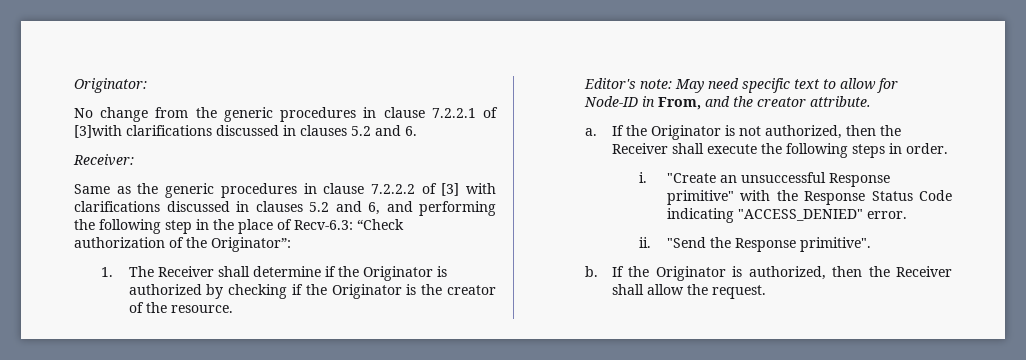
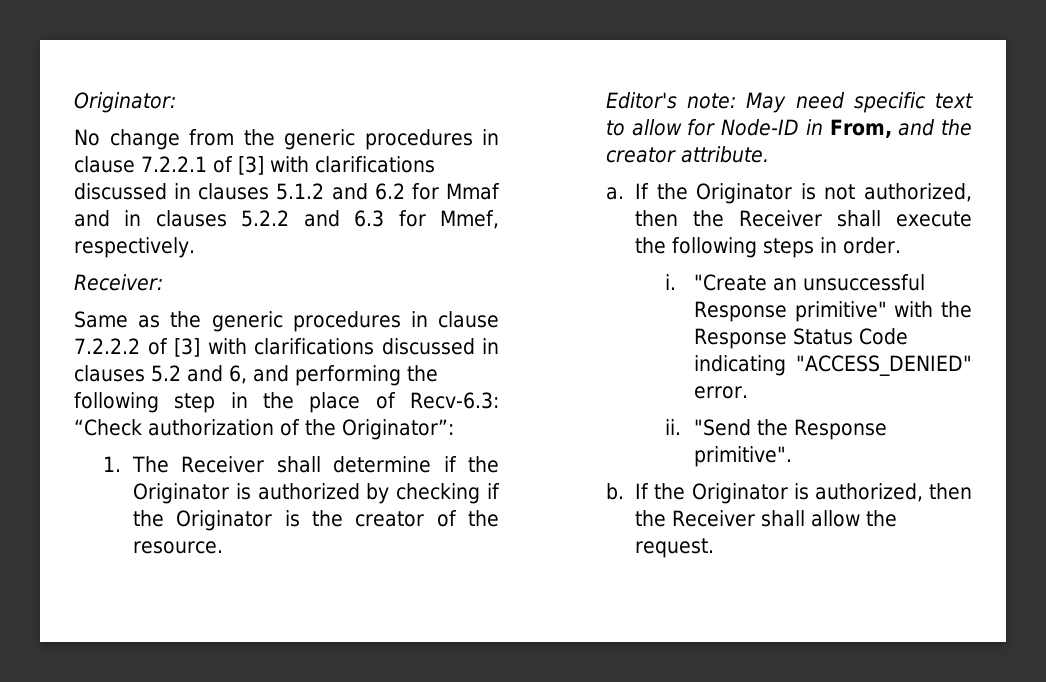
[74,125,417,138] [3]with clarifications discussed in clauses 5.2 and 6. -> [238,156,435,175] [74,183,501,200] [74,210,499,229] [74,237,195,258] [3] with clarifications discussed in clauses 5.1.2 and 6.2 for Mmaf and in clauses 5.2.2 and 6.3 for Mmef, respectively.

